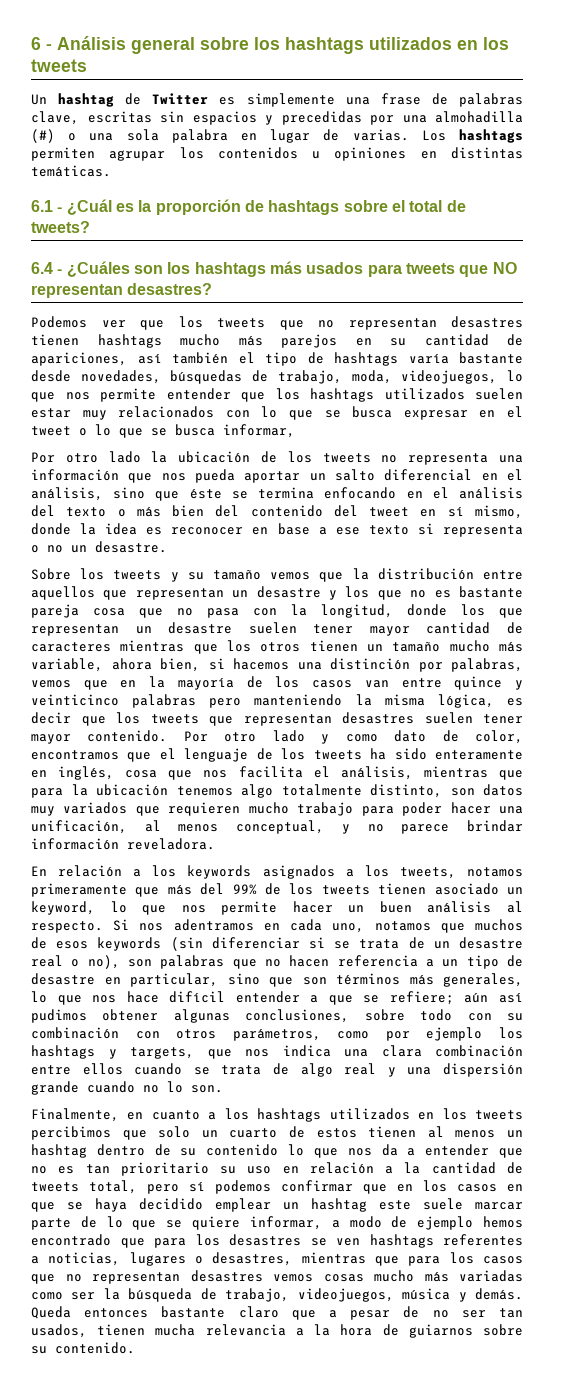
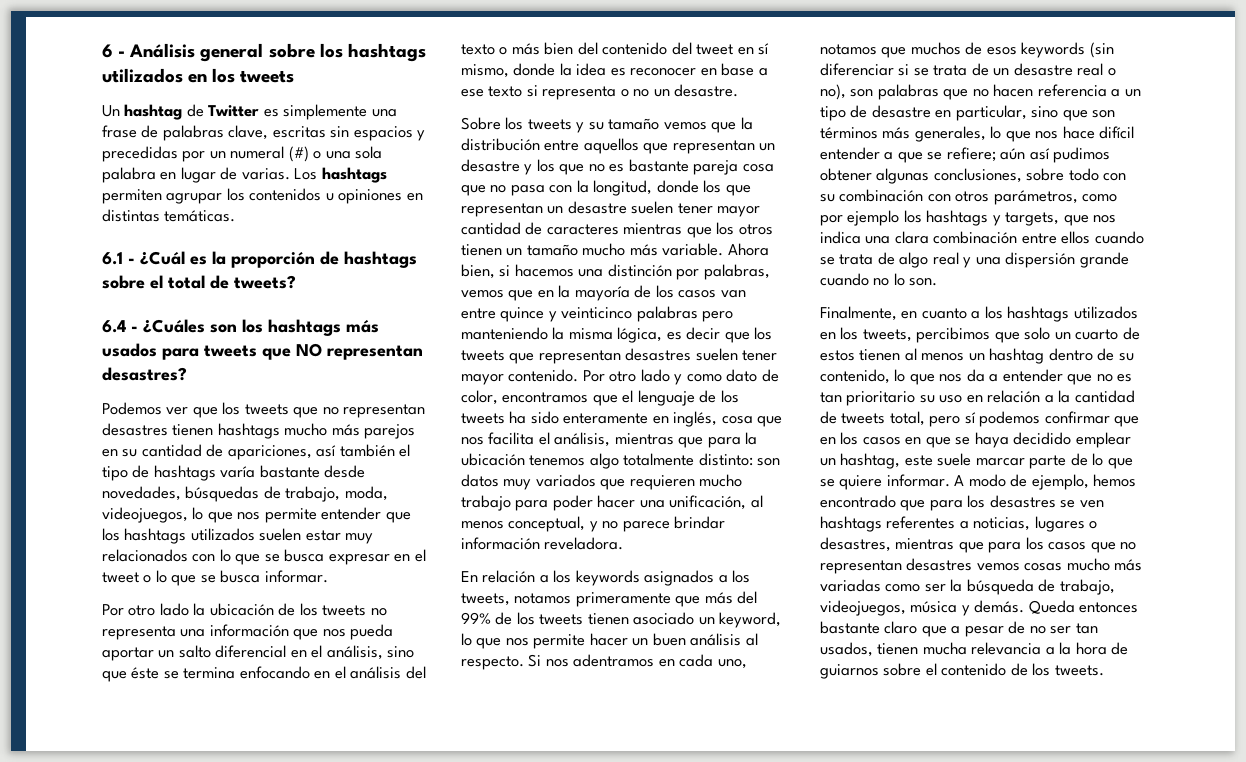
[402,111,523,123] una almohadilla -> [209,146,285,159] un numeral
[223,424,295,438] informar, -> [264,570,328,583] informar.
[31,658,152,672] variable, ahora -> [662,243,769,256] variable. Ahora
[370,784,442,798] distinto, -> [698,453,753,466] distinto:
[475,1110,524,1120] tweets -> [862,329,912,342] tweets,
[206,1144,279,1156] contenido -> [820,369,890,384] contenido,
[311,1198,367,1212] hashtag -> [840,453,901,469] hashtag,
[249,1216,340,1230] informar, a -> [886,474,965,487] informar. A
[417,1216,474,1230] ejemplo -> [1031,474,1089,490] ejemplo,
[31,1342,135,1354] su contenido. -> [925,663,1104,676] el contenido de los tweets.

